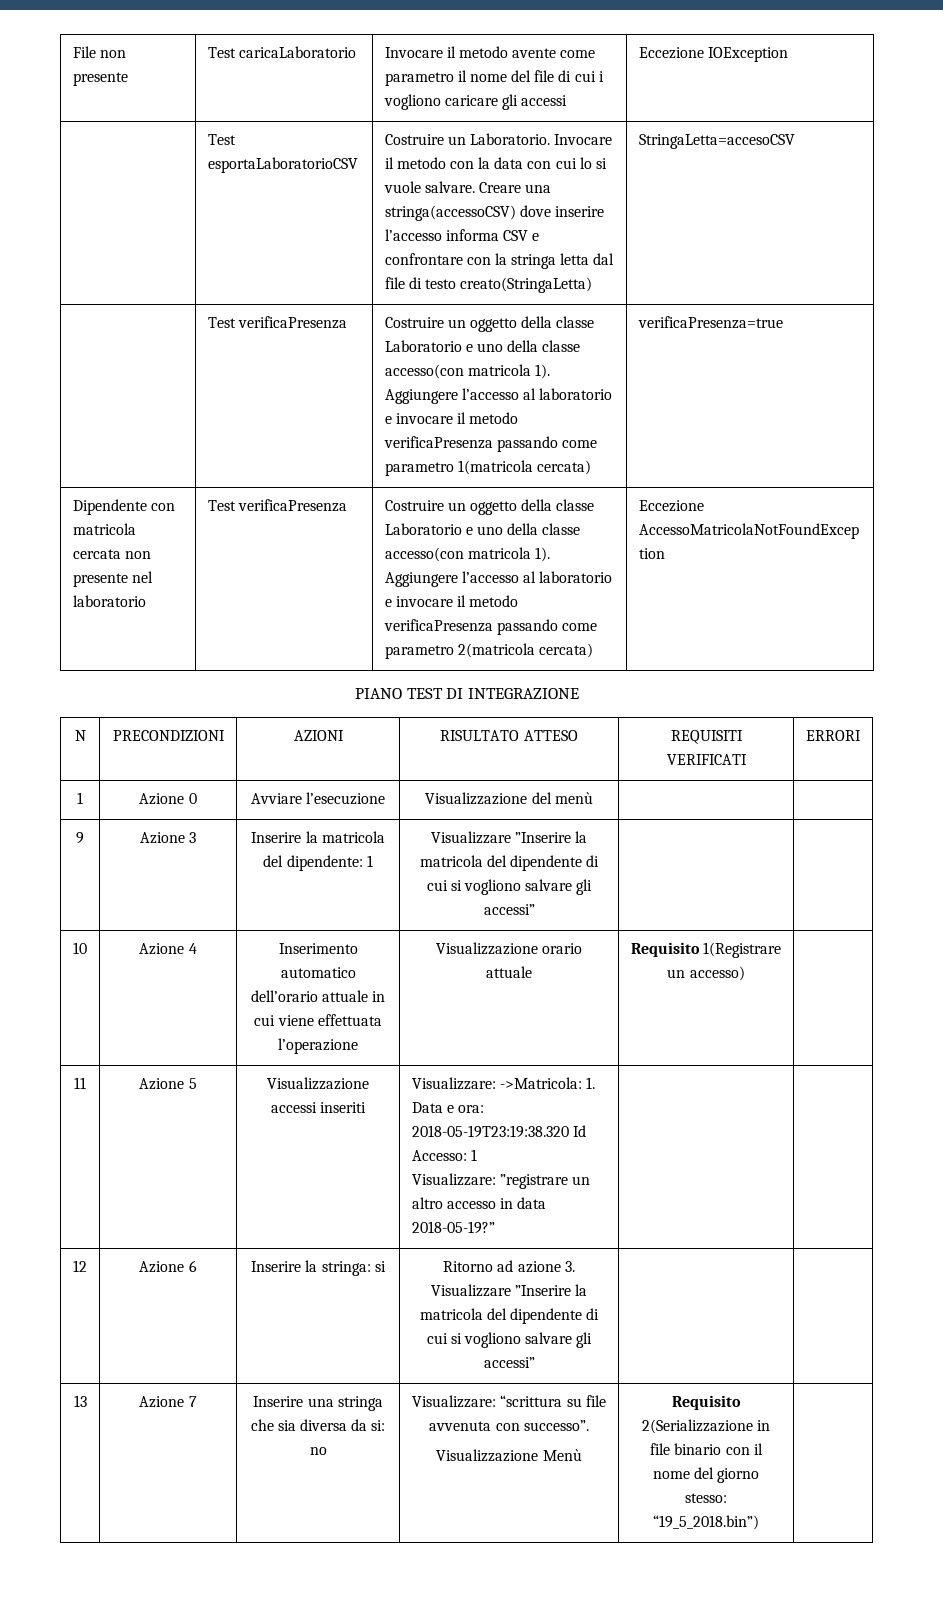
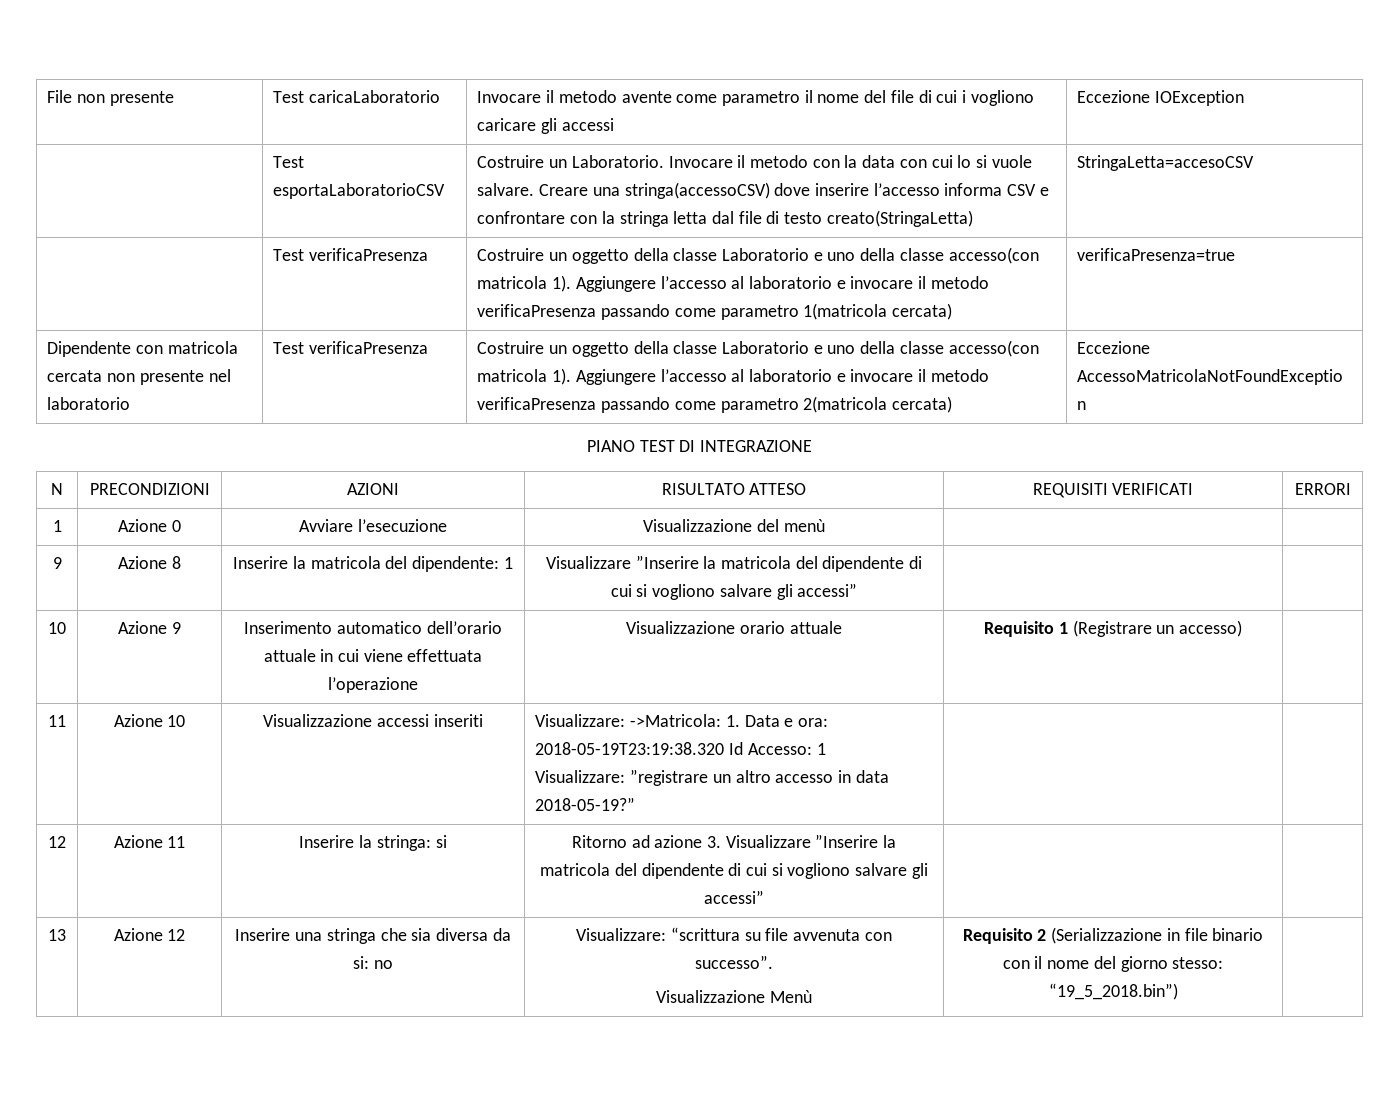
[189,832,197,843] 3 -> [171,556,181,569] 8
[188,943,197,954] 4 -> [171,622,181,634] 9
[703,942,782,958] 1(Registrare -> [1058,620,1152,637] 1 (Registrare
[188,1078,197,1089] 5 -> [167,715,186,727] 10
[188,1260,197,1272] 6 -> [167,836,186,848] 11
[188,1396,197,1407] 7 -> [167,929,186,941] 12
[641,1419,753,1434] 2(Serializzazione -> [1037,927,1163,944] 2 (Serializzazione

